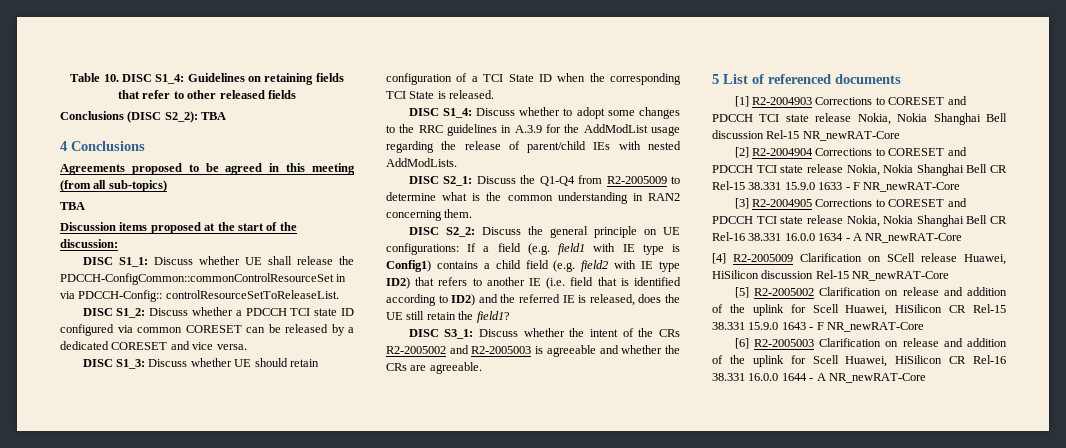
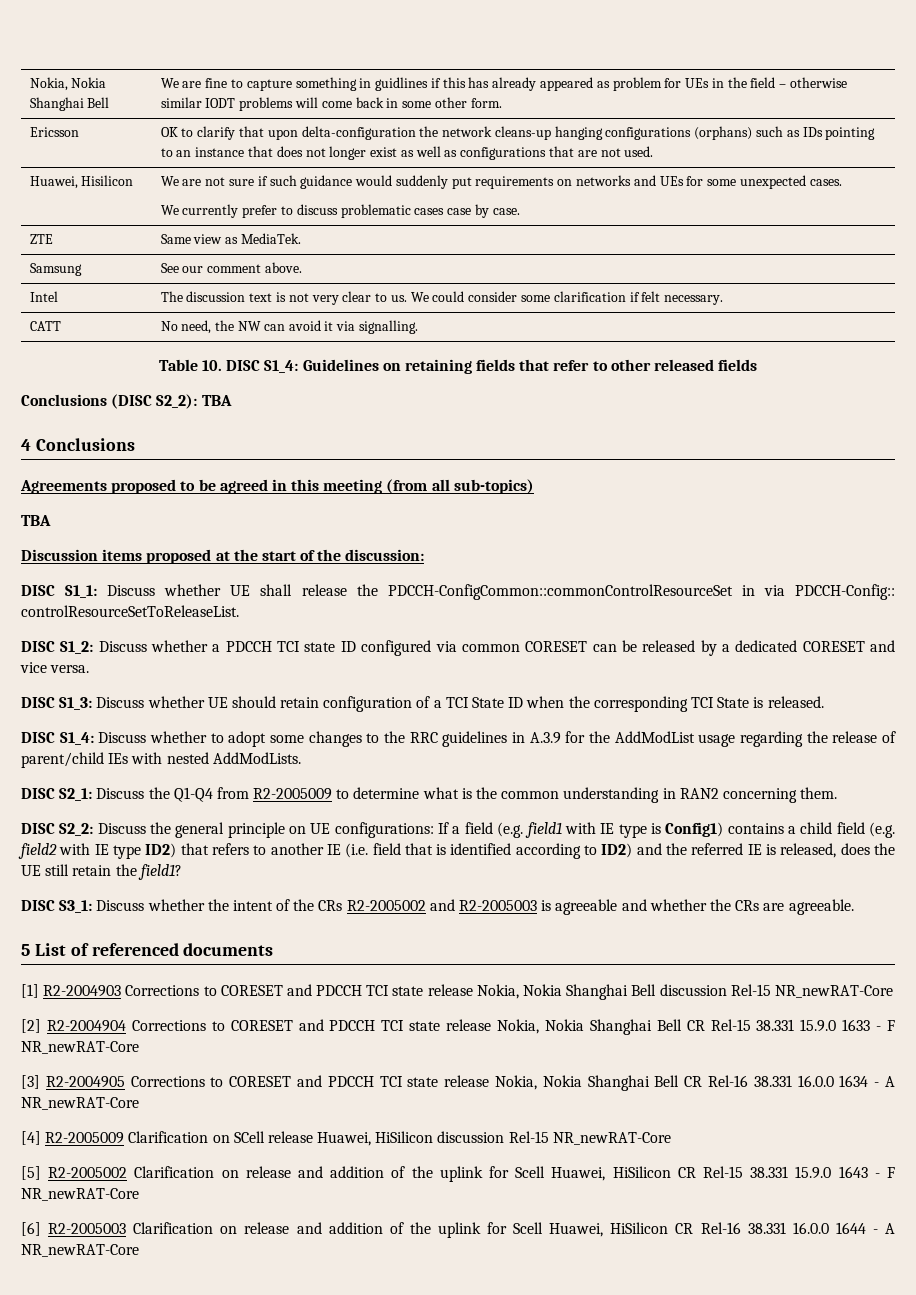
(70, 77) none -> [29,77,107,91] [29,97,110,111] [160,77,847,91] [160,97,502,111] [29,127,79,137] [160,126,876,140] [160,146,654,160] [29,175,134,189] [160,175,842,189] [160,204,520,218] [29,234,53,244] [160,233,301,244] [29,263,82,276] [160,262,302,273] [29,291,58,302] [160,291,724,305] [29,321,61,331] [160,320,418,334] Nokia, Nokia Shanghai Bell | We are fine to capture something in guidlines if this has already appeared as problem for UEs in the field – otherwise similar IODT problems will come back in some other form. // Ericsson | OK to clarify that upon delta-configuration the network cleans-up hanging configurations (orphans) such as IDs pointing to an instance that does not longer exist as well as configurations that are not used. // Huawei, Hisilicon | We are not sure if such guidance would suddenly put requirements on networks and UEs for some unexpected cases. // We currently prefer to discuss problematic cases case by case. // ZTE | Same view as MediaTek. // Samsung | See our comment above. // Intel | The discussion text is not very clear to us. We could consider some clarification if felt necessary. // CATT | No need, the NW can avoid it via signalling. //

